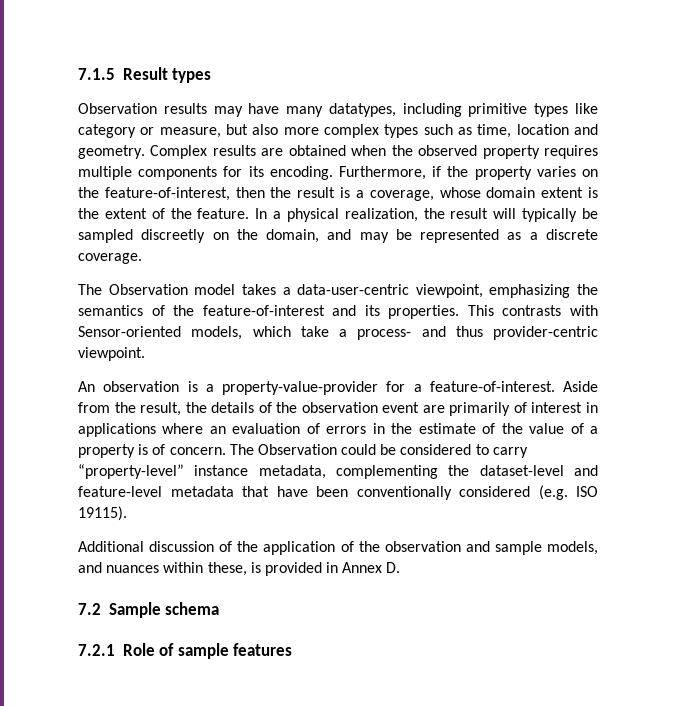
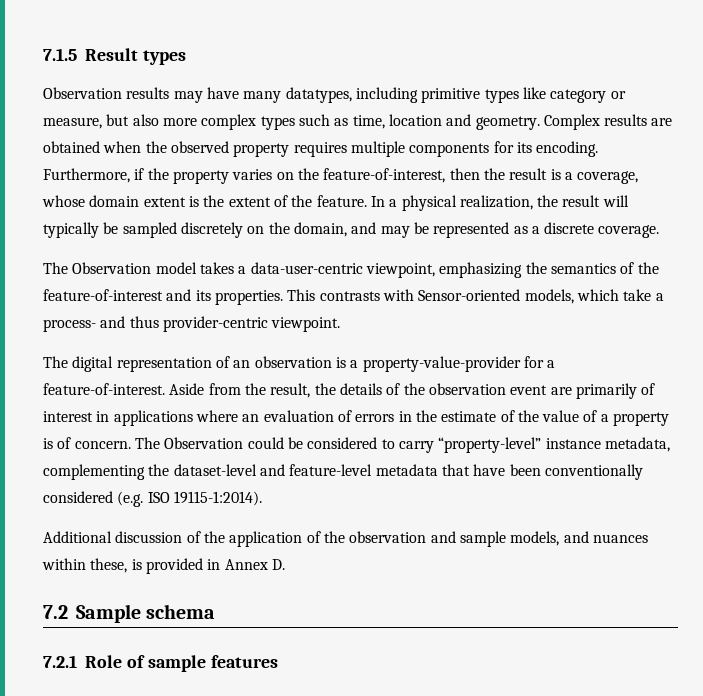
[141,229,206,243] discreetly -> [180,222,243,238] discretely
[78,381,95,392] An -> [43,356,251,372] The digital representation of an
[78,506,127,521] 19115). -> [173,491,262,506] 19115-1:2014).

